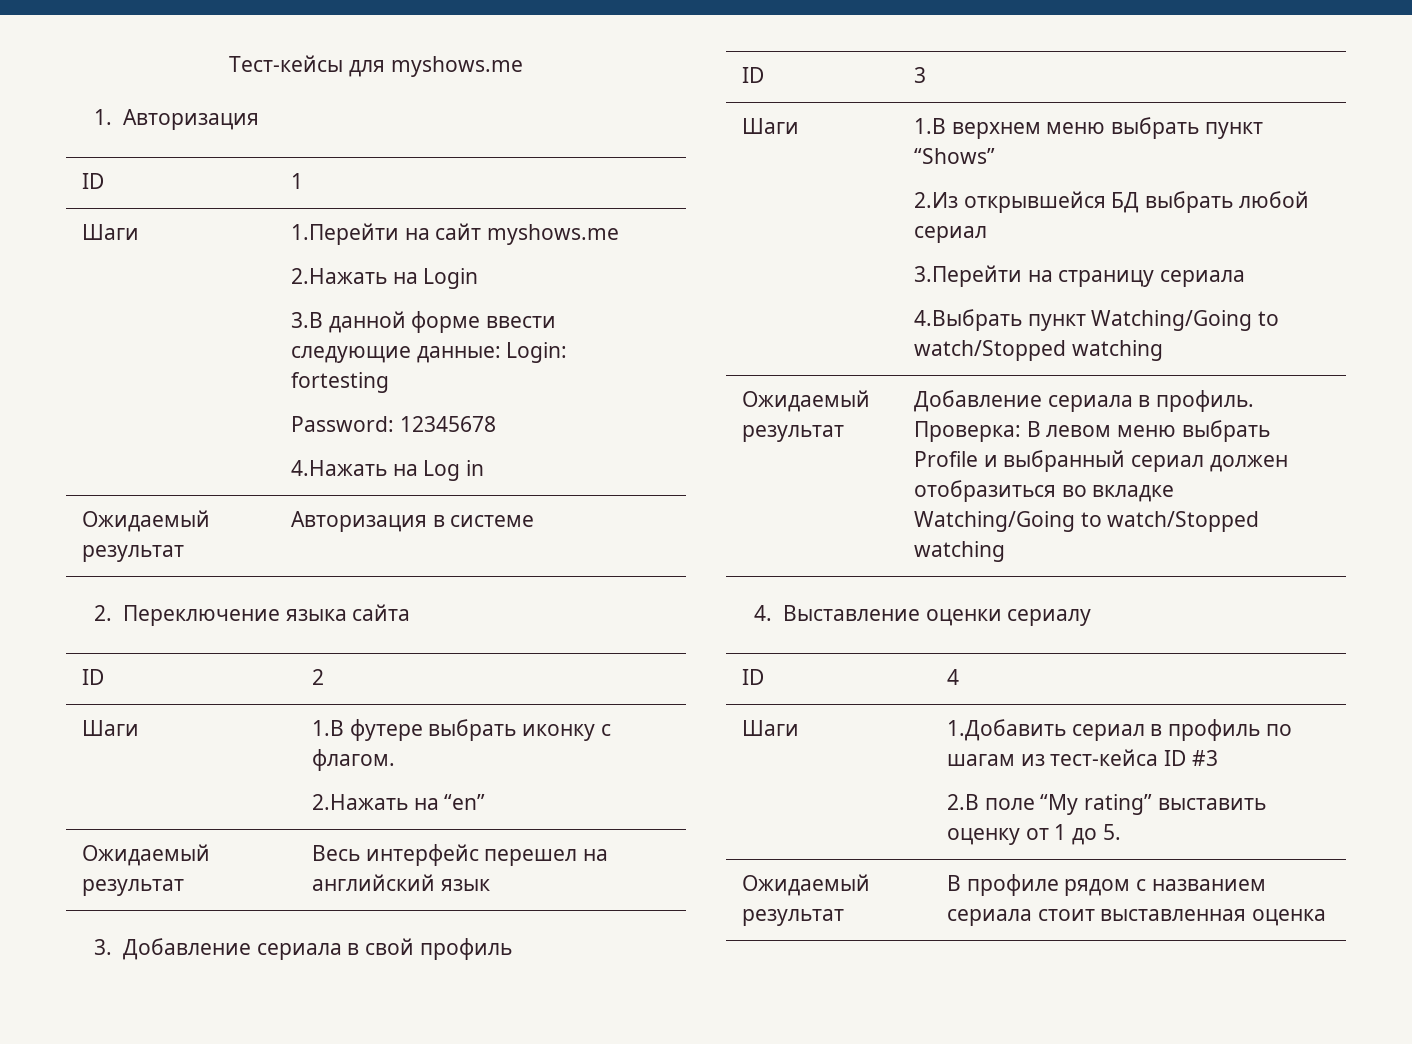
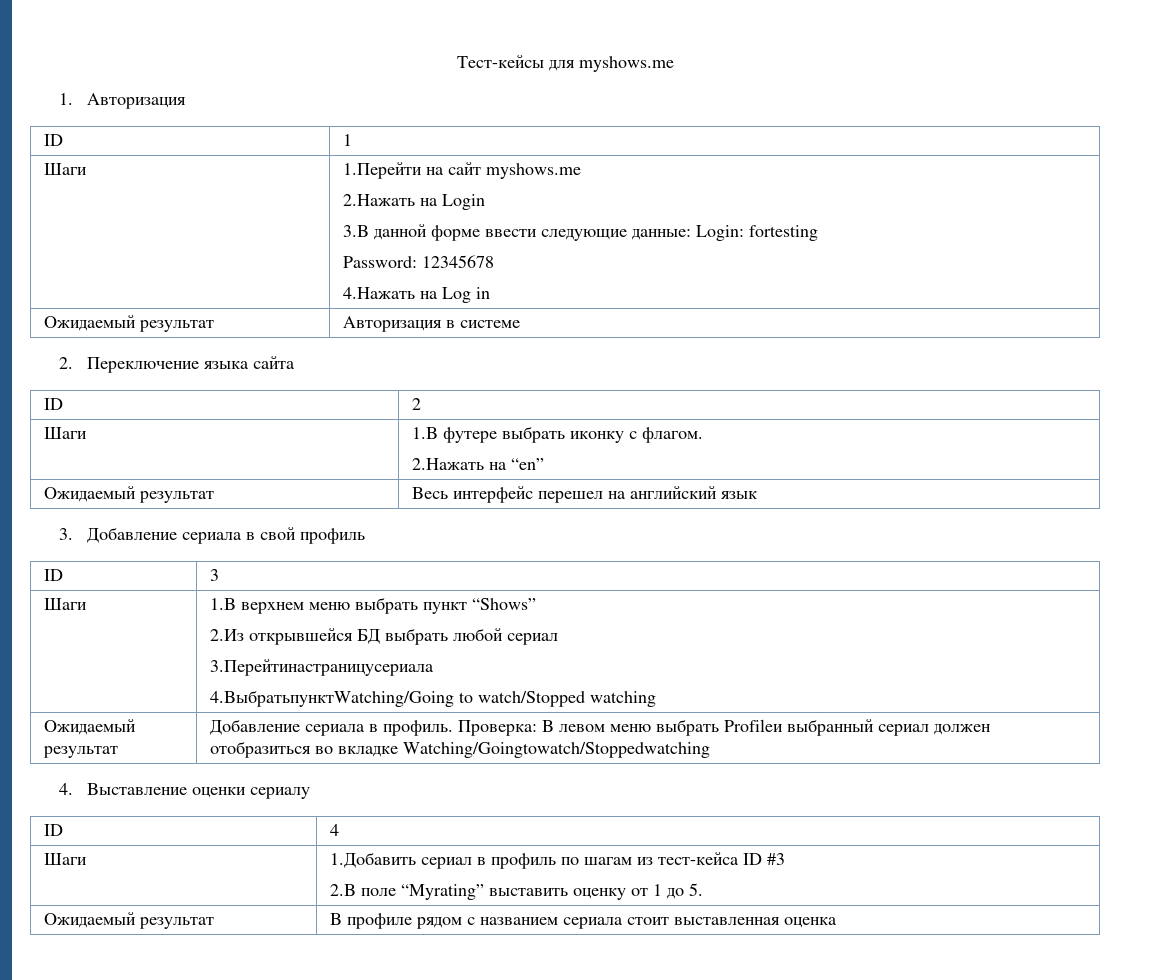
[913,265,1245,287] [913,309,1253,331] 3.Перейти на страницу сериала // 4.Выбрать пункт Watching/Going -> [209,659,434,676] [209,690,454,707] 3.Перейтинастраницусериала // 4.ВыбратьпунктWatching/Going
[913,451,998,467] Profile и -> [723,719,783,732] Profileи
[913,511,1260,532] [913,541,1005,562] Watching/Going to watch/Stopped watching -> [402,742,710,758] Watching/Goingtowatch/Stoppedwatching
[1040,794,1152,815] “My rating” -> [400,884,484,900] “Myrating”

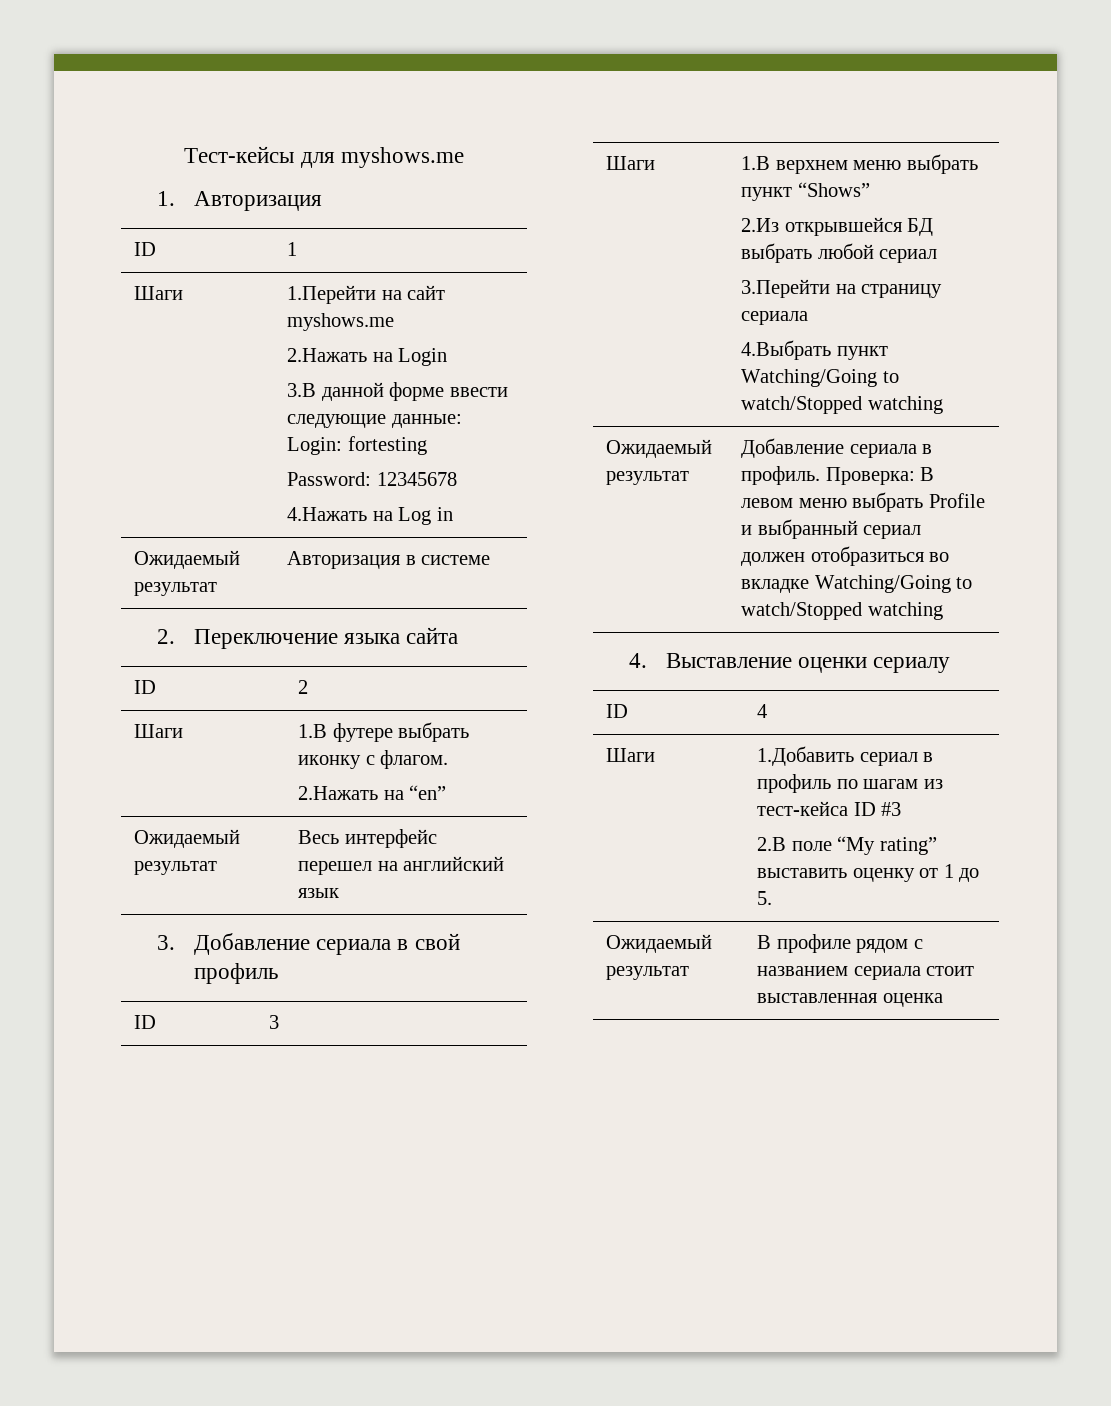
[209,659,434,676] [209,690,454,707] 3.Перейтинастраницусериала // 4.ВыбратьпунктWatching/Going -> [741,279,943,298] [741,311,809,325] [741,340,888,360] [741,369,878,387] 3.Перейти на страницу сериала // 4.Выбрать пункт Watching/Going
[723,719,783,732] Profileи -> [928,493,985,508] [741,525,753,535] Profile и
[402,742,710,758] Watching/Goingtowatch/Stoppedwatching -> [814,575,973,593] [741,602,943,620] Watching/Going to watch/Stopped watching
[400,884,484,900] “Myrating” -> [837,836,937,855] “My rating”

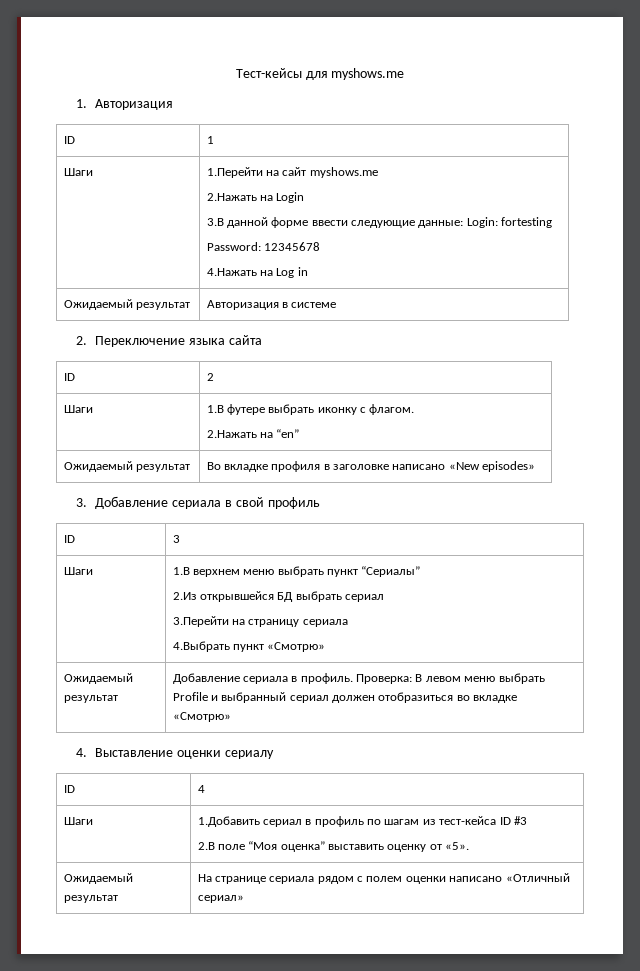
[298,829,437,848] [298,856,505,875] [298,888,340,898] Весь интерфейс перешел на английский язык -> [206,461,536,472] Во вкладке профиля в заголовке написано «New episodes»
[797,182,870,197] “Shows” -> [361,566,421,577] “Сериалы”
[817,243,874,259] любой -> (342, 596) none
[741,369,899,387] [741,396,943,414] Watching/Going to watch/Stopped watching -> [267,642,326,652] «Смотрю»
[814,575,973,593] [741,602,943,620] Watching/Going to watch/Stopped watching -> [172,712,231,722] «Смотрю»
[837,836,937,855] “My rating” -> [248,841,325,852] “Моя оценка”
[943,864,980,882] [757,891,773,905] [606,934,713,953] [606,966,690,980] [757,934,923,953] [757,966,975,980] [757,993,943,1007] 1 до 5. // Ожидаемый результат | В профиле рядом с названием сериала стоит выставленная оценка -> [445,842,470,850] [63,873,133,884] [63,895,118,903] [197,873,570,884] [197,895,244,903] «5». // Ожидаемый результат | На странице сериала рядом с полем оценки написано «Отличный сериал»

